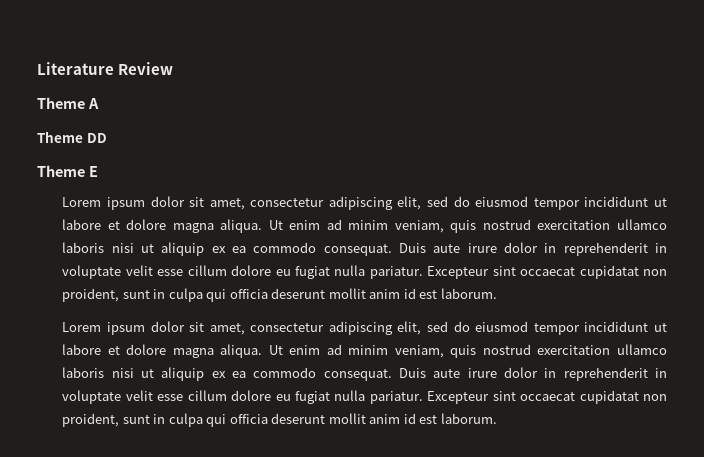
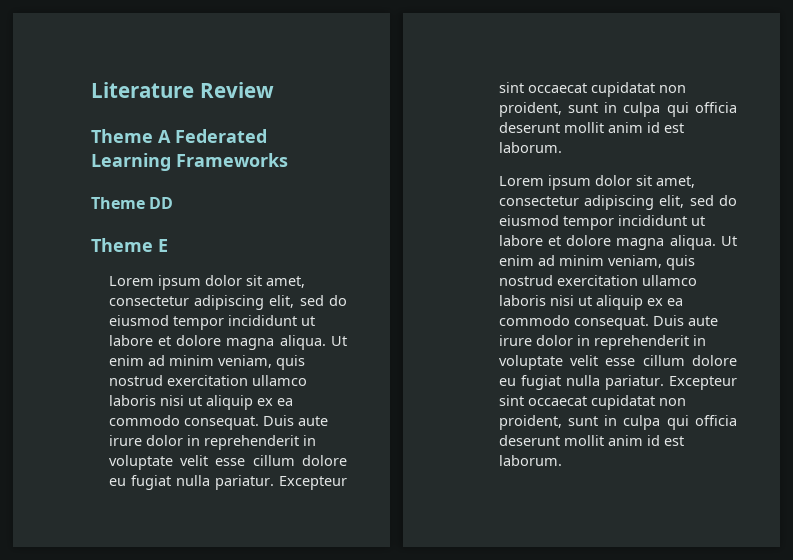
(99, 103) none -> [175,129,267,143] [91,153,288,171] Federated Learning Frameworks

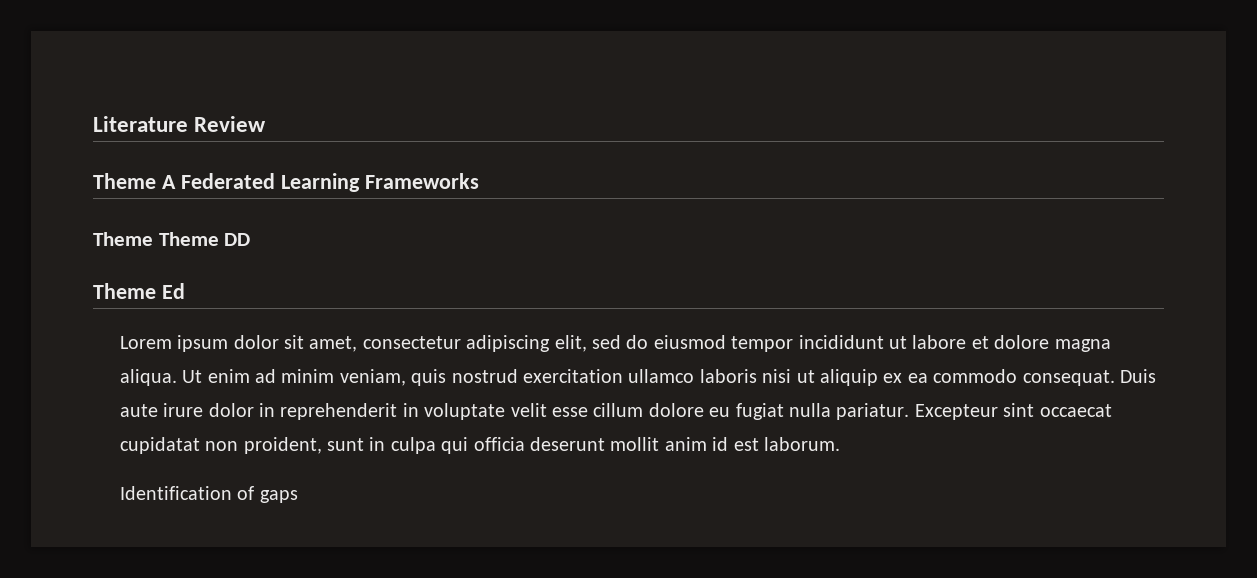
(145, 203) none -> [158,232,219,246] Theme
[158,239,168,252] E -> [161,283,185,299] Ed
[498,175,695,190] [498,195,737,210] [498,215,705,230] [498,235,737,250] [498,255,695,270] [498,275,697,286] [498,295,683,310] [498,315,718,330] [498,335,706,350] [498,355,737,370] [498,375,737,390] [498,395,686,410] [498,415,737,430] [498,435,684,446] [498,455,562,466] Lorem ipsum dolor sit amet, consectetur adipiscing elit, sed do eiusmod tempor incididunt ut labore et dolore magna aliqua. Ut enim ad minim veniam, quis nostrud exercitation ullamco laboris nisi ut aliquip ex ea commodo consequat. Duis aute irure dolor in reprehenderit in voluptate velit esse cillum dolore eu fugiat nulla pariatur. Excepteur sint occaecat cupidatat non proident, sunt in culpa qui officia deserunt mollit anim id est laborum. -> [119,486,298,503] Identification of gaps

